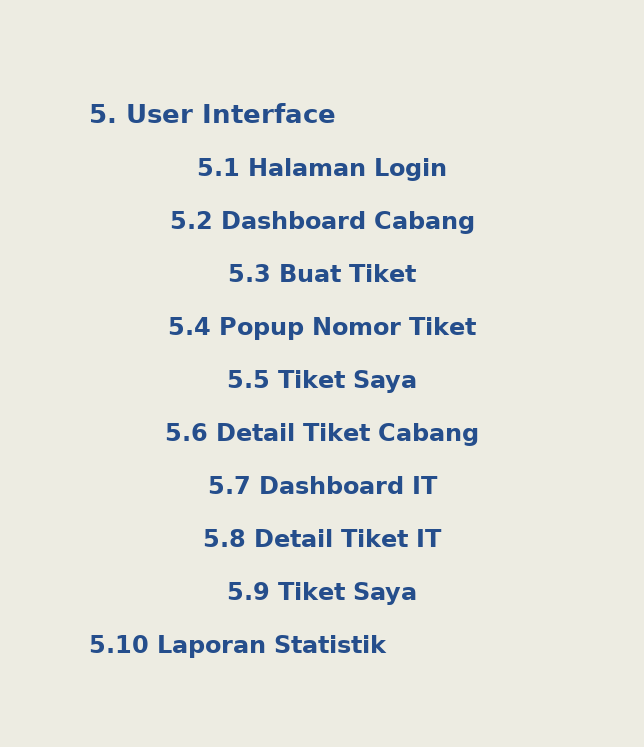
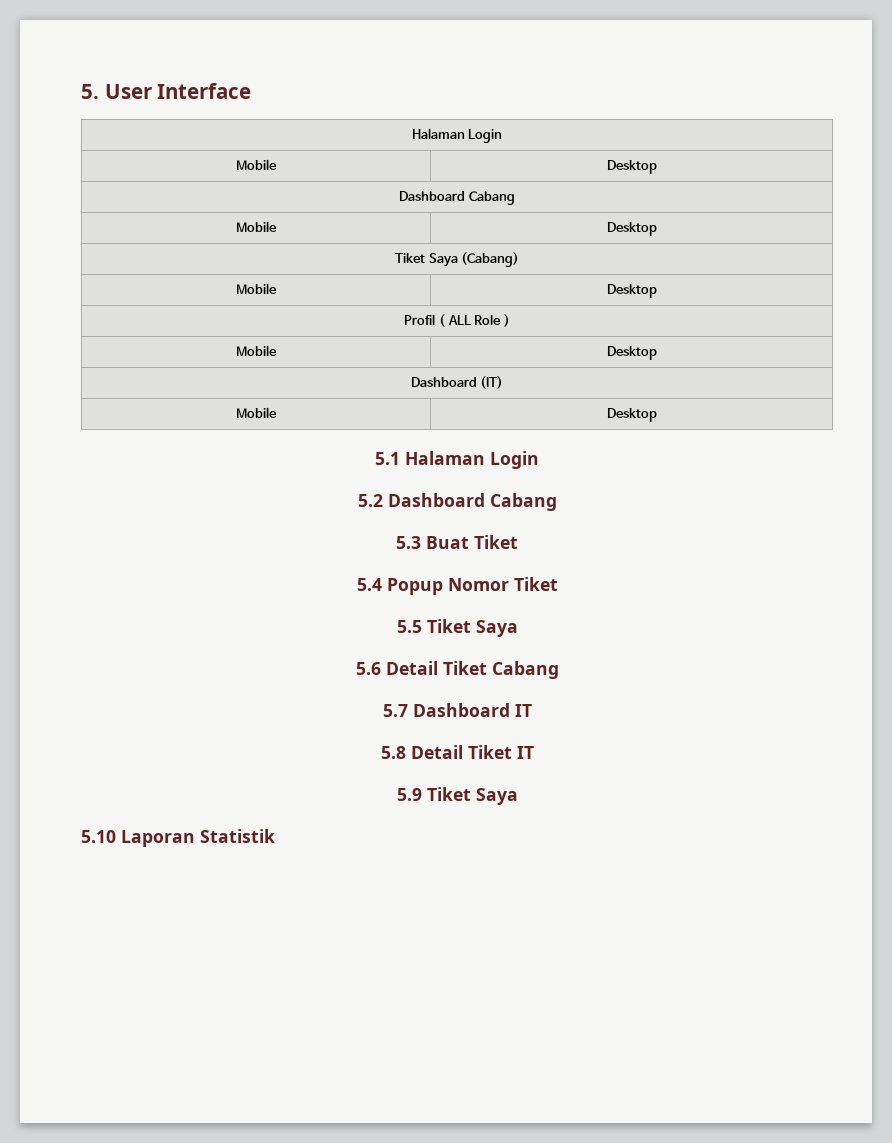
(336, 113) none -> [411,128,503,143] [236,159,277,170] [606,160,657,174] [399,191,515,205] [236,221,277,232] [606,222,657,236] [394,252,520,267] [236,283,277,294] [606,284,657,298] [404,314,510,327] [236,345,277,356] [606,346,657,360] [410,376,504,389] [236,407,277,418] [606,408,657,422] // Halaman Login // Mobile | Desktop // Dashboard Cabang // Mobile | Desktop // Tiket Saya (Cabang) // Mobile | Desktop // Profil ( ALL Role ) // Mobile | Desktop // Dashboard (IT) // Mobile | Desktop

